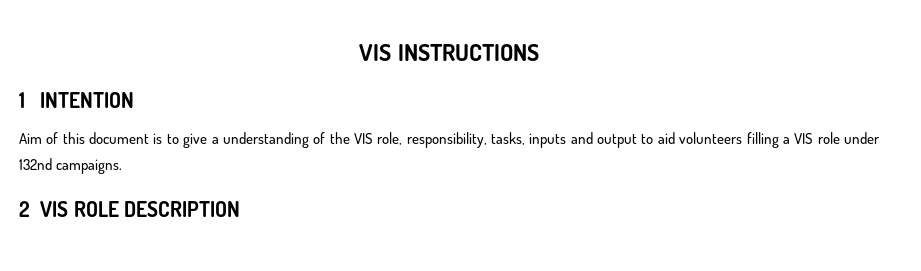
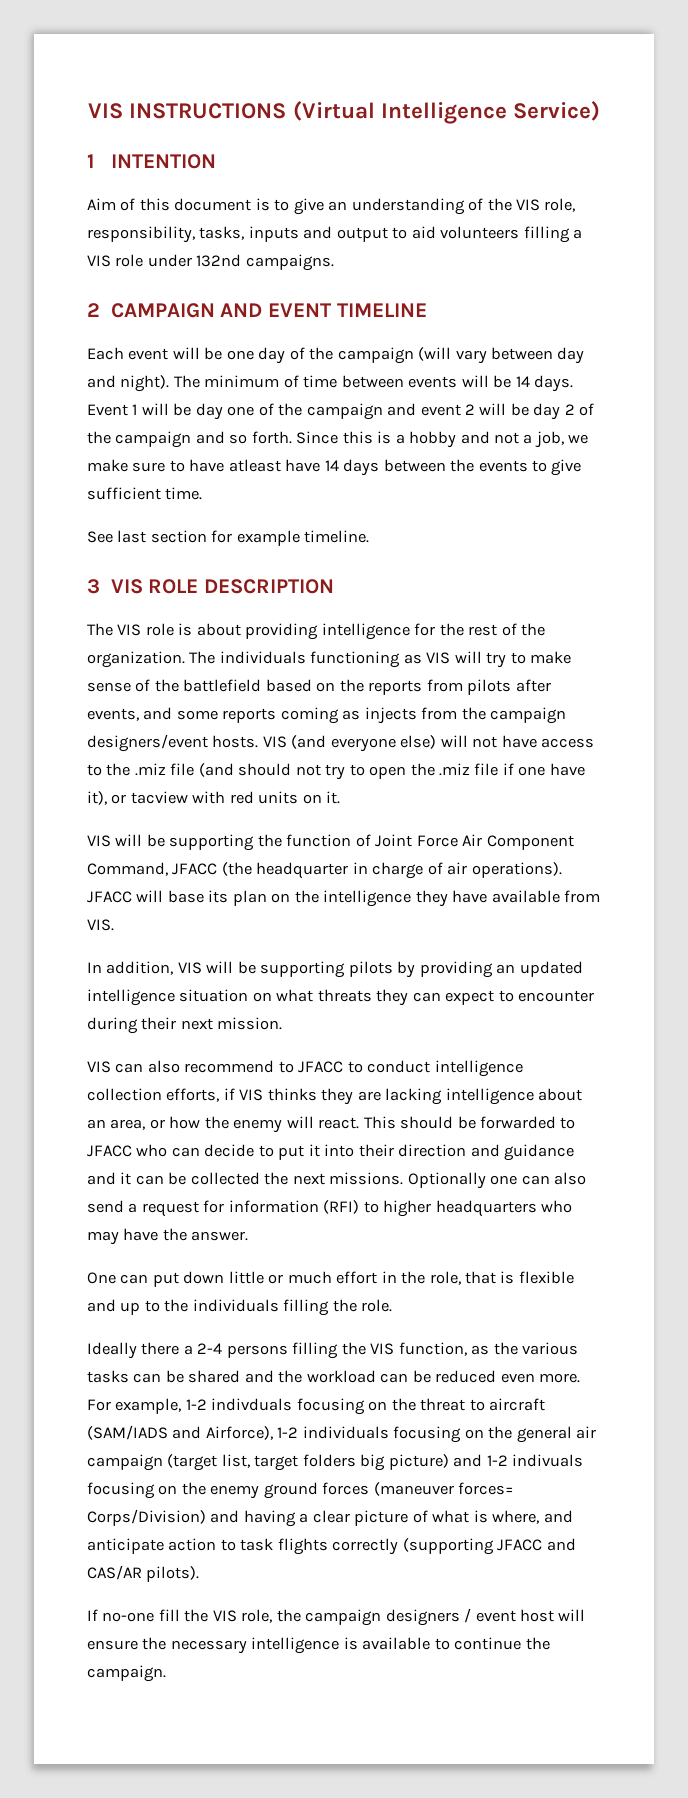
(539, 52) none -> [292,101,600,124] (Virtual Intelligence Service)
[211,137,219,144] a -> [328,201,348,211] an
[40,201,241,217] VIS ROLE DESCRIPTION -> [110,303,427,318] [87,347,585,364] [87,375,574,392] [87,403,595,420] [87,431,589,448] [87,459,582,476] [87,487,203,500] [87,530,370,546] [87,579,335,594] [87,623,546,640] [87,651,572,668] [87,679,551,695] [87,707,567,724] [87,734,595,752] [87,763,585,780] [87,791,341,805] [87,834,574,851] [87,862,562,879] [87,890,601,907] [87,919,114,931] [87,961,583,978] [87,989,595,1006] [87,1017,283,1034] [87,1060,523,1077] [87,1088,583,1105] [87,1116,576,1133] [87,1144,575,1161] [87,1172,587,1189] [87,1200,573,1217] [87,1228,249,1245] [87,1271,574,1287] [87,1299,393,1316] [87,1342,579,1359] [87,1370,581,1383] [87,1398,546,1415] [87,1425,597,1443] [87,1454,584,1471] [87,1482,515,1499] [87,1509,573,1527] [87,1538,576,1555] [87,1565,200,1582] [87,1608,586,1626] [87,1637,550,1654] [87,1665,166,1682] CAMPAIGN AND EVENT TIMELINE // Each event will be one day of the campaign (will vary between day and night). The minimum of time between events will be 14 days. Event 1 will be day one of the campaign and event 2 will be day 2 of the campaign and so forth. Since this is a hobby and not a job, we make sure to have atleast have 14 days between the events to give sufficient time. // See last section for example timeline. // 3 VIS ROLE DESCRIPTION // The VIS role is about providing intelligence for the rest of the organization. The individuals functioning as VIS will try to make sense of the battlefield based on the reports from pilots after events, and some reports coming as injects from the campaign designers/event hosts. VIS (and everyone else) will not have access to the .miz file (and should not try to open the .miz file if one have it), or tacview with red units on it. // VIS will be supporting the function of Joint Force Air Component Command, JFACC (the headquarter in charge of air operations). JFACC will base its plan on the intelligence they have available from VIS. // In addition, VIS will be supporting pilots by providing an updated intelligence situation on what threats they can expect to encounter during their next mission. // VIS can also recommend to JFACC to conduct intelligence collection efforts, if VIS thinks they are lacking intelligence about an area, or how the enemy will react. This should be forwarded to JFACC who can decide to put it into their direction and guidance and it can be collected the next missions. Optionally one can also send a request for information (RFI) to higher headquarters who may have the answer. // One can put down little or much effort in the role, that is flexible and up to the individuals filling the role. // Ideally there a 2-4 persons filling the VIS function, as the various tasks can be shared and the workload can be reduced even more. For example, 1-2 indivduals focusing on the threat to aircraft (SAM/IADS and Airforce), 1-2 individuals focusing on the general air campaign (target list, target folders big picture) and 1-2 indivuals focusing on the enemy ground forces (maneuver forces= Corps/Division) and having a clear picture of what is where, and anticipate action to task flights correctly (supporting JFACC and CAS/AR pilots). // If no-one fill the VIS role, the campaign designers / event host will ensure the necessary intelligence is available to continue the campaign.

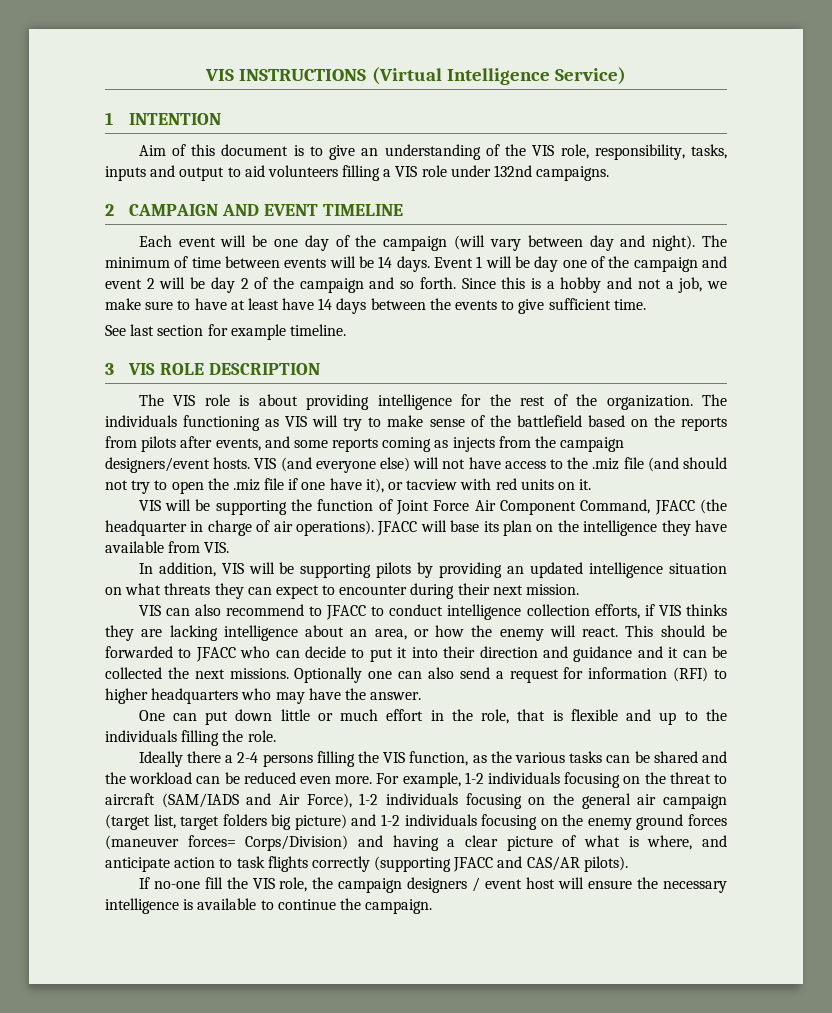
[228,459,281,472] atleast -> [230,298,279,310] at least
[211,1398,293,1411] indivduals -> [487,772,560,784] individuals
[205,1426,273,1440] Airforce), -> [279,793,352,808] Air Force),
[512,1454,584,1467] indivuals -> [404,814,477,826] individuals

